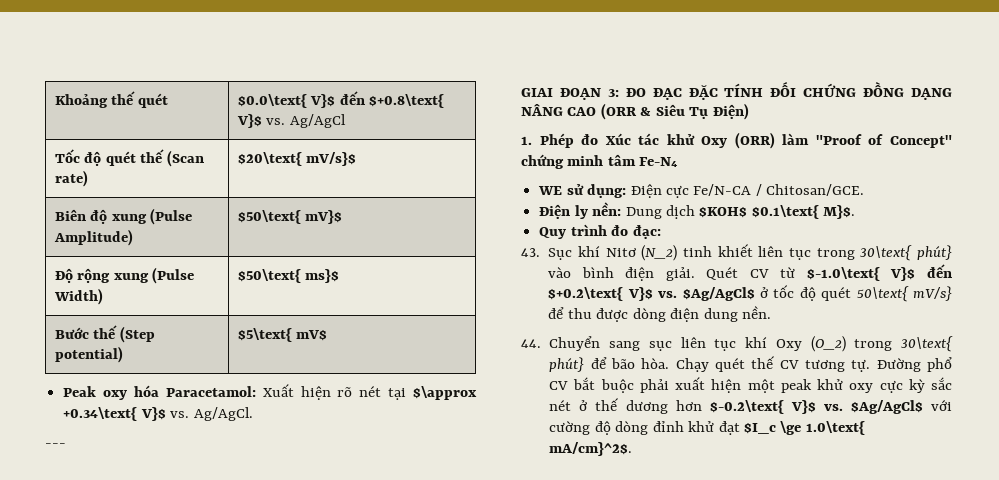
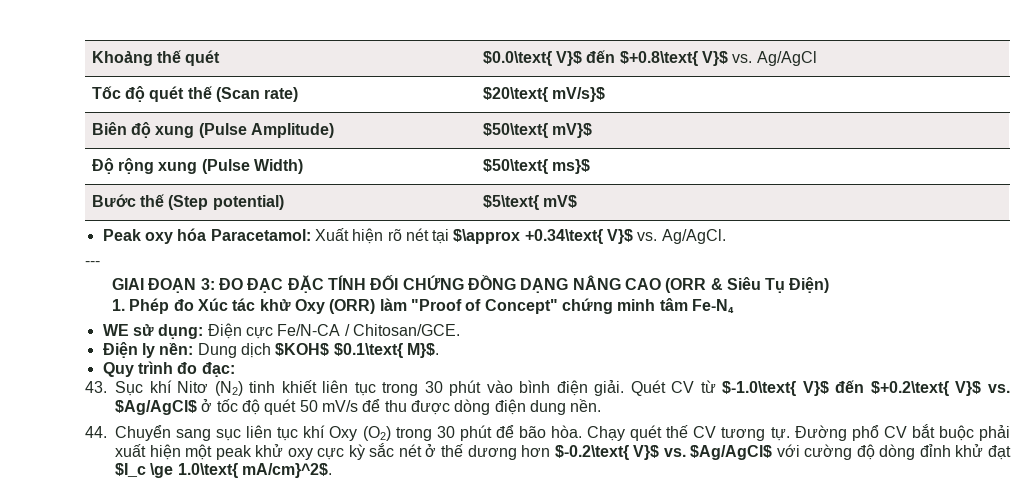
[641,245,678,261] (N_2) -> [214,381,243,396] (N2)
[860,245,953,261] 30\text{ phút} -> [424,380,482,396] 30 phút
[856,286,952,302] 50\text{ mV/s} -> [299,400,358,412] 50 mV/s
[810,336,953,352] [549,357,585,372] (O_2) trong 30\text{ phút} -> [362,425,492,441] (O2) trong 30 phút

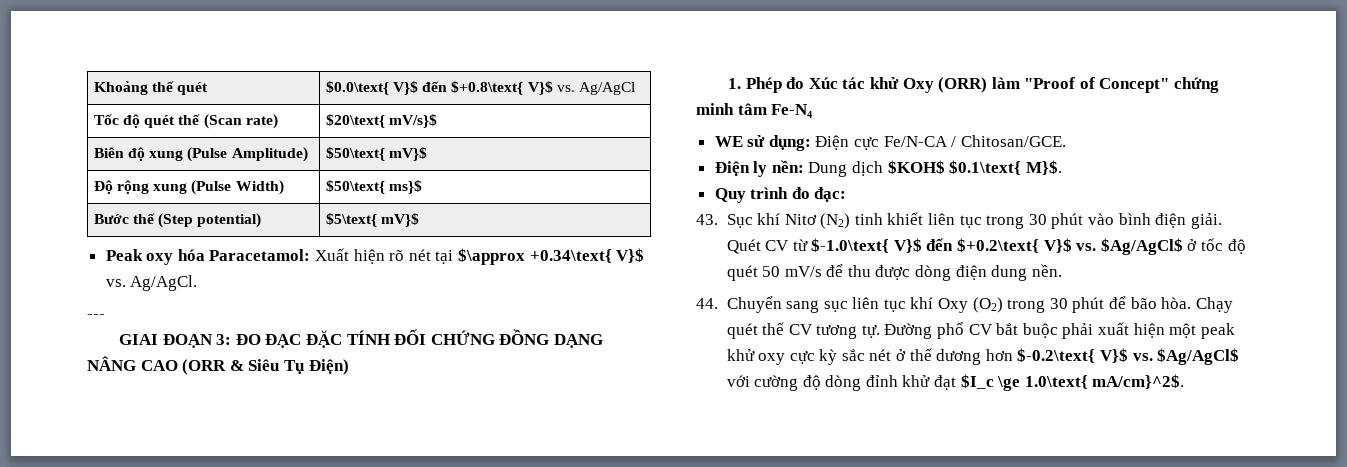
[543,195,578,208] mV$ -> [381,213,420,227] mV}$

